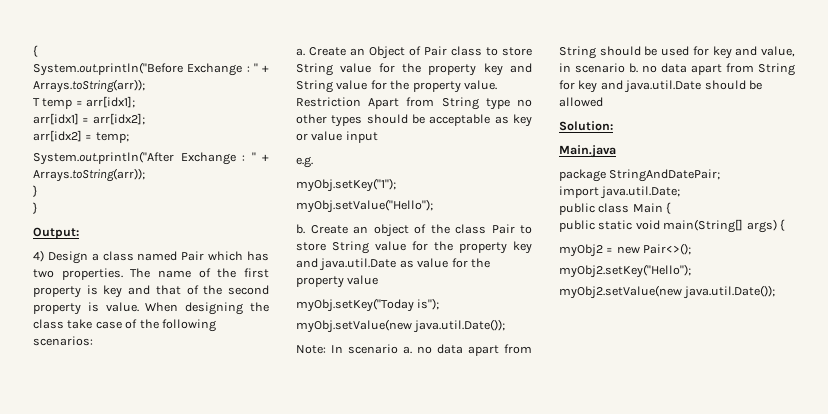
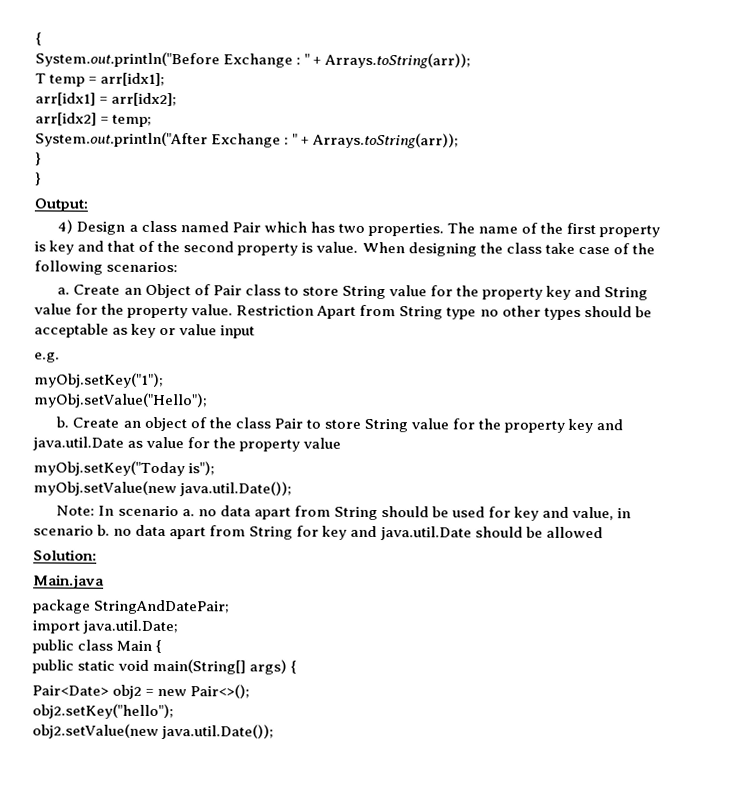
[559,244,603,257] myObj2 -> [32,684,143,699] Pair<Date> obj2
[559,264,691,278] [559,285,682,299] myObj2.setKey("Hello"); // myObj2.setValue(new -> [32,703,174,720] [32,723,159,739] obj2.setKey("hello"); // obj2.setValue(new

